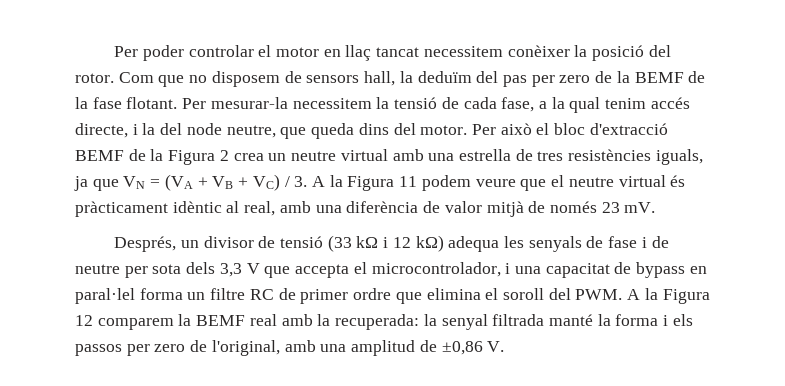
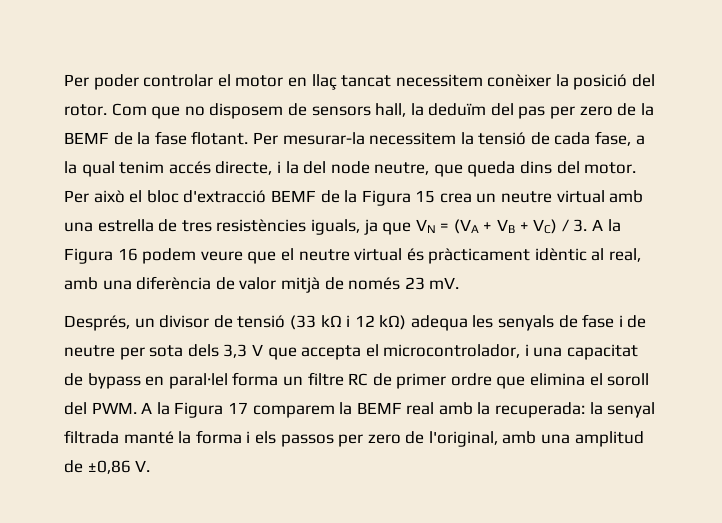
[219,150,229,161] 2 -> [415,190,436,203] 15
[399,176,418,187] 11 -> [117,248,138,261] 16
[75,315,93,326] 12 -> [227,402,248,414] 17

